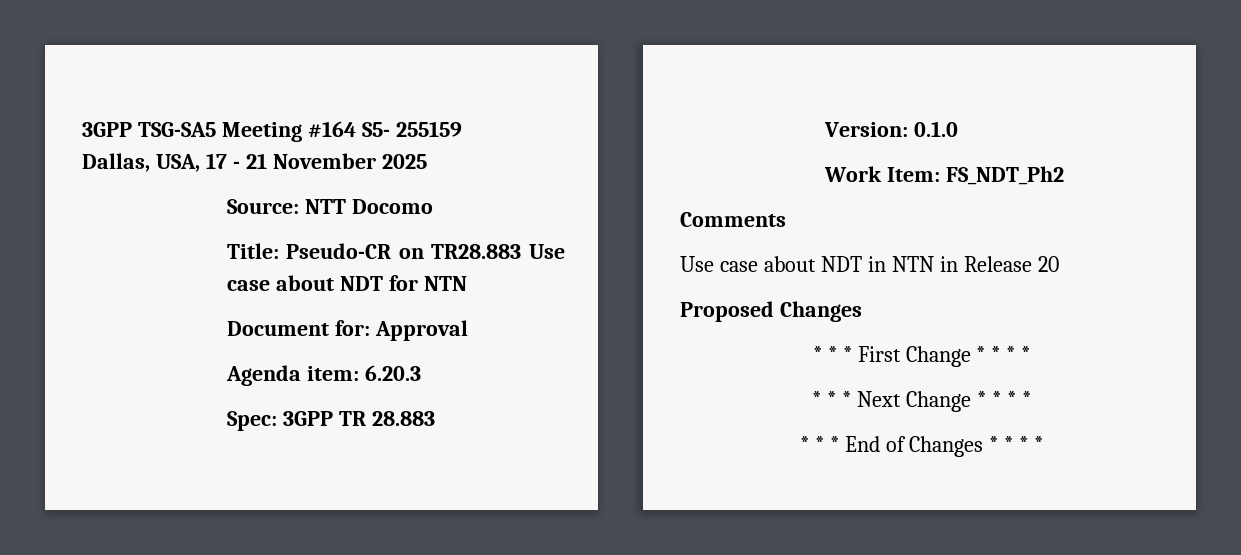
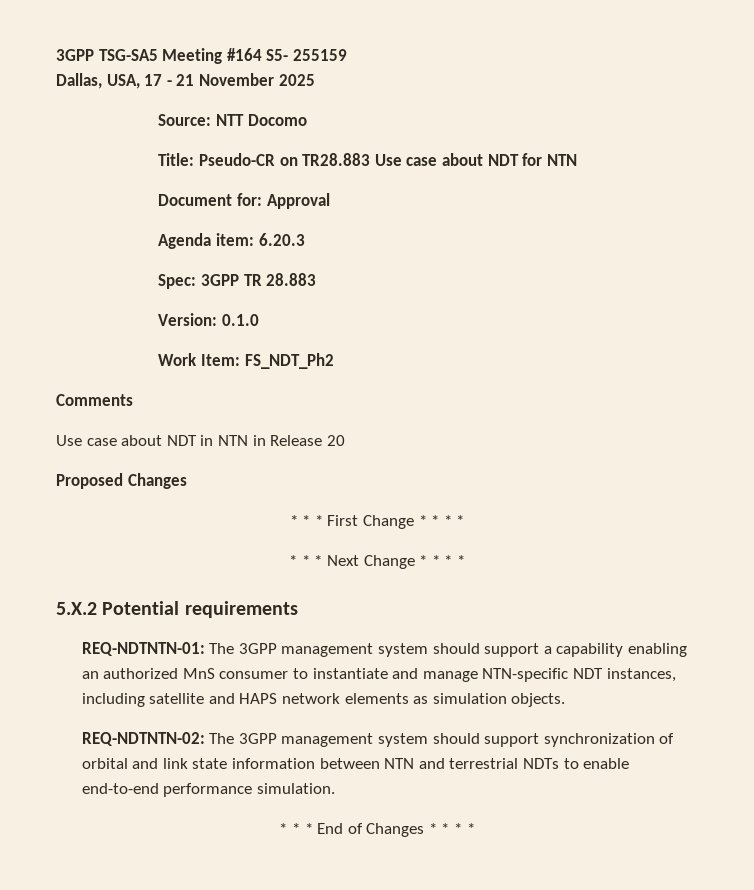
(1031, 399) none -> [56,601,298,618] [81,642,687,657] [81,668,676,682] [81,693,566,707] [81,732,675,747] [81,758,630,769] [81,783,335,797] // 5.X.2 Potential requirements // REQ-NDTNTN-01: The 3GPP management system should support a capability enabling an authorized MnS consumer to instantiate and manage NTN-specific NDT instances, including satellite and HAPS network elements as simulation objects. // REQ-NDTNTN-02: The 3GPP management system should support synchronization of orbital and link state information between NTN and terrestrial NDTs to enable end-to-end performance simulation.

